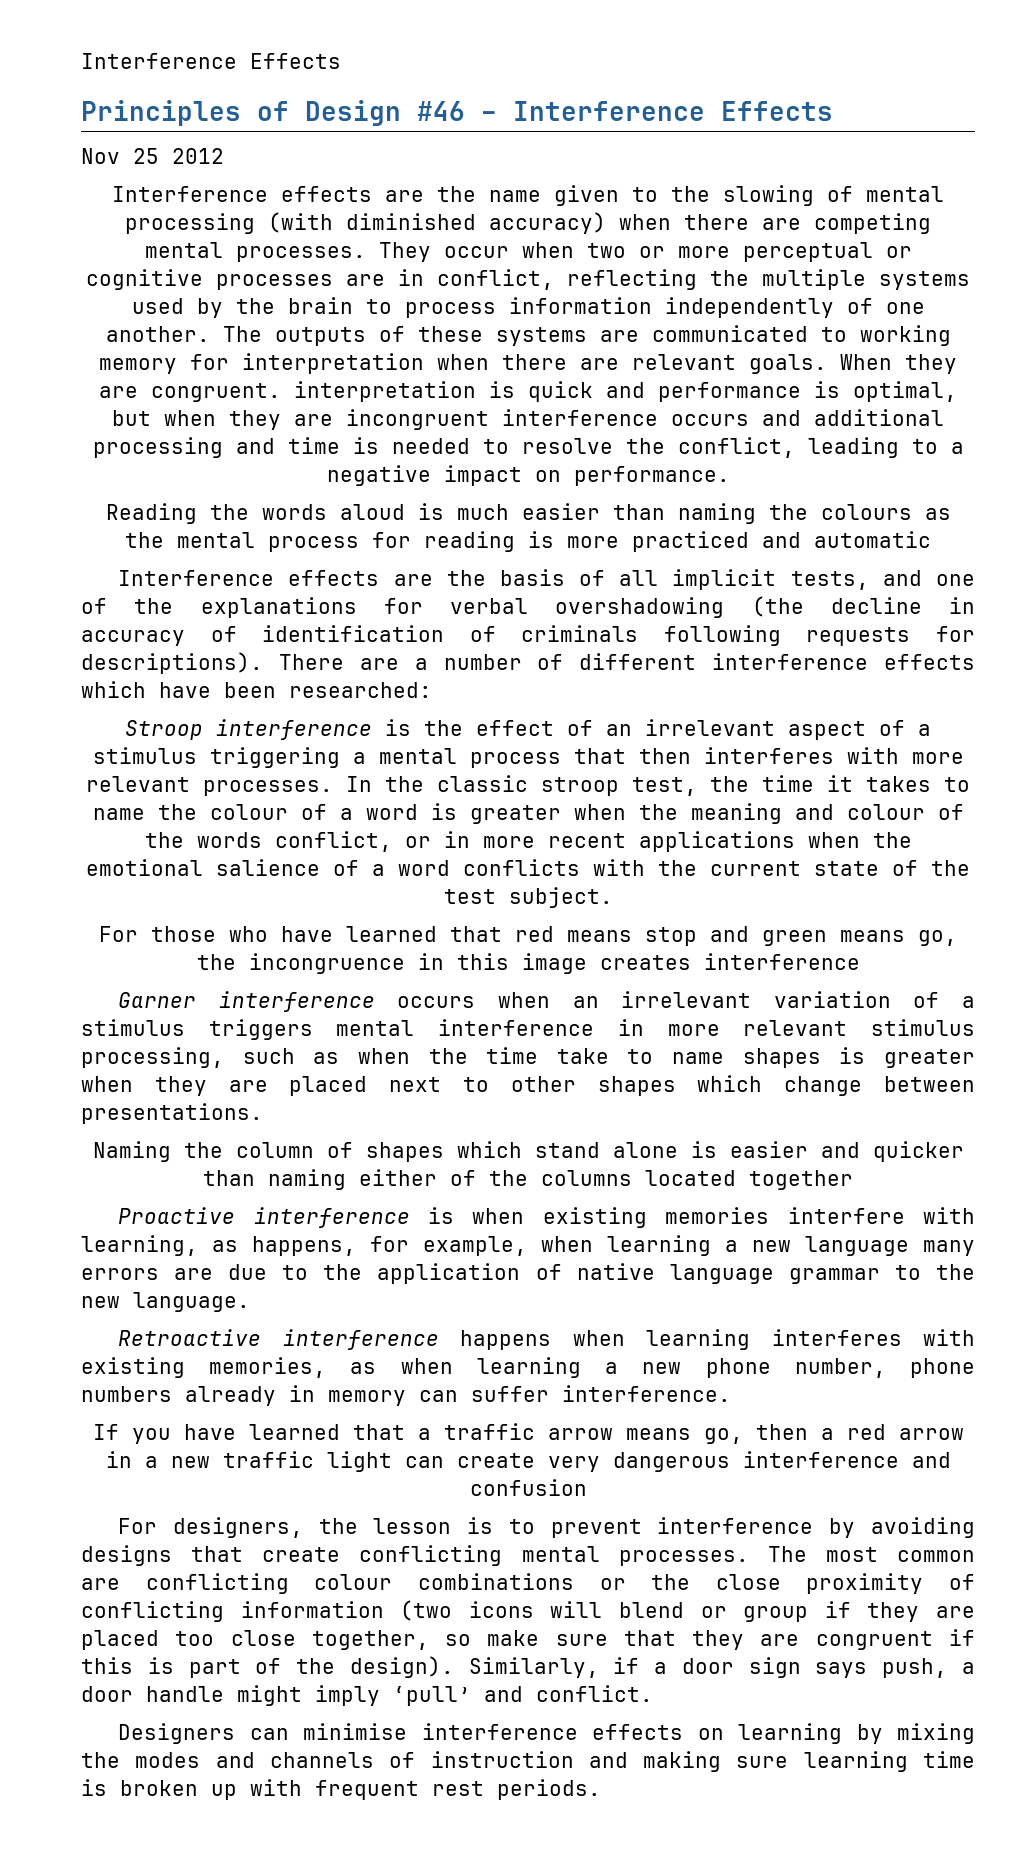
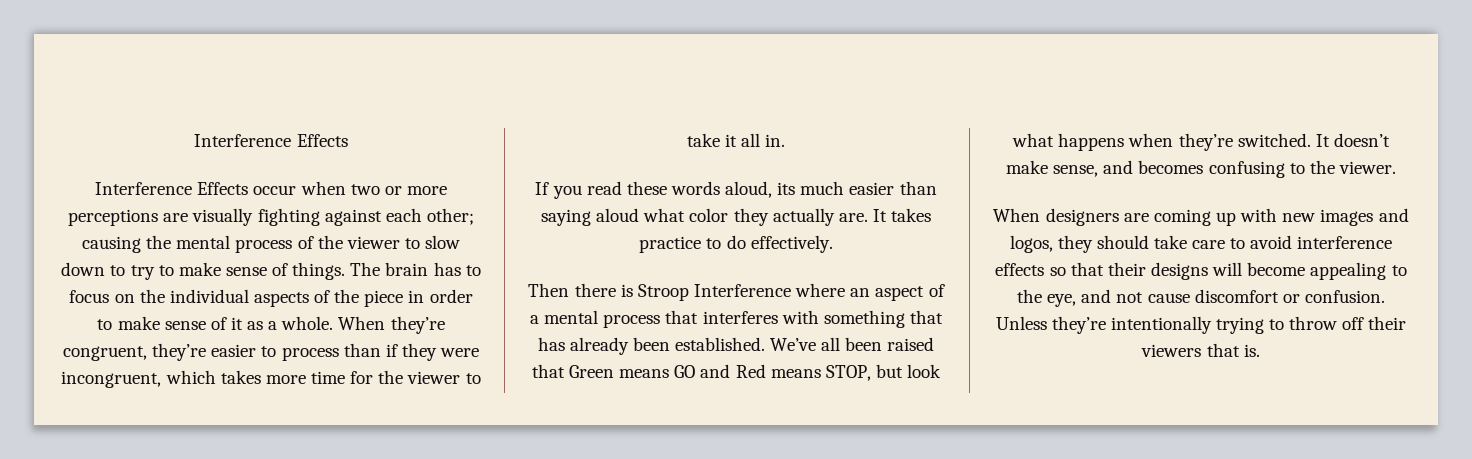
[81,53,341,69] [81,100,833,126] [81,148,224,164] [112,185,944,206] [125,212,931,234] [144,242,431,262] Interference Effects // Principles of Design #46 – Interference Effects // Nov 25 2012 // Interference effects are the name given to the slowing of mental processing (with diminished accuracy) when there are competing mental processes. They -> [194,134,348,147] [95,182,249,195] Interference Effects // Interference Effects
[742,242,912,262] [86,269,970,290] [131,297,925,318] [105,325,951,346] [99,353,957,374] [99,381,957,402] [112,409,944,430] [92,437,964,458] [326,465,730,486] [105,503,951,524] [125,531,931,552] [118,569,975,590] [81,596,975,618] [81,625,975,646] [81,652,975,674] [81,681,432,698] [125,719,931,740] [92,747,340,768] perceptual or cognitive processes are in conflict, reflecting the multiple systems used by the brain to process information independently of one another. The outputs of these systems are communicated to working memory for interpretation when there are relevant goals. When they are congruent. interpretation is quick and performance is optimal, but when they are incongruent interference occurs and additional processing and time is needed to resolve the conflict, leading to a negative impact on performance. // Reading the words aloud is much easier than naming the colours as the mental process for reading is more practiced and automatic // Interference effects are the basis of all implicit tests, and one of the explanations for verbal overshadowing (the decline in accuracy of identification of criminals following requests for descriptions). There are a number of different interference effects which have been researched: // Stroop interference is the effect of an irrelevant aspect of a stimulus triggering -> [68,208,474,226] [81,235,461,253] [61,262,481,280] [69,289,473,307] [97,316,445,334] [62,343,480,361] [61,370,481,388] [686,133,786,147] [535,181,937,199] [540,208,932,226] [639,235,833,253] [528,283,945,301] perceptions are visually fighting against each other; causing the mental process of the viewer to slow down to try to make sense of things. The brain has to focus on the individual aspects of the piece in order to make sense of it as a whole. When they’re congruent, they’re easier to process than if they were incongruent, which takes more time for the viewer to take it all in. // If you read these words aloud, its much easier than saying aloud what color they actually are. It takes practice to do effectively. // Then there is Stroop Interference where an aspect of
[638,747,964,764] [86,775,970,796] [92,803,964,824] [144,831,912,852] [86,859,970,876] [443,887,613,908] [99,926,957,946] [196,953,860,974] [118,991,975,1012] [81,1019,975,1040] [81,1047,975,1068] [81,1075,975,1096] [81,1103,263,1124] [92,1141,964,1162] [203,1169,853,1190] [118,1207,976,1228] [81,1235,975,1256] [81,1263,975,1284] [81,1292,250,1312] [118,1329,975,1350] [81,1357,975,1378] [81,1385,731,1406] [92,1423,964,1444] [105,1451,951,1472] [469,1479,587,1496] [118,1517,975,1538] [81,1545,975,1566] [81,1573,975,1594] [81,1600,976,1622] [81,1629,975,1650] [81,1656,975,1678] [81,1685,653,1706] [118,1723,975,1744] [81,1751,975,1772] [81,1779,601,1800] then interferes with more relevant processes. In the classic stroop test, the time it takes to name the colour of a word is greater when the meaning and colour of the words conflict, or in more recent applications when the emotional salience of a word conflicts with the current state of the test subject. // For those who have learned that red means stop and green means go, the incongruence in this image creates interference // Garner interference occurs when an irrelevant variation of a stimulus triggers mental interference in more relevant stimulus processing, such as when the time take to name shapes is greater when they are placed next to other shapes which change between presentations. // Naming the column of shapes which stand alone is easier and quicker than naming either of the columns located together // Proactive interference is when existing memories interfere with learning, as happens, for example, when learning a new language many errors are due to the application of native language grammar to the new language. // Retroactive interference happens when learning interferes with existing memories, as when learning a new phone number, phone numbers already in memory can suffer interference. // If you have learned that a traffic arrow means go, then a red arrow in a new traffic light can create very dangerous interference and confusion // For designers, the lesson is to prevent interference by avoiding designs that create conflicting mental processes. The most common are conflicting colour combinations or the close proximity of conflicting information (two icons will blend or group if they are placed too close together, so make sure that they are congruent if this is part of the design). Similarly, if a door sign says push, a door handle might imply ‘pull’ and conflict. // Designers can minimise interference effects on learning by mixing the modes and channels of instruction and making sure learning time is broken up with frequent rest periods. -> [702,310,943,328] [537,337,935,355] [531,364,942,381] [1012,133,1390,151] [1006,160,1396,178] [993,208,1409,226] [1009,235,1393,253] [995,262,1407,280] [1017,289,1385,307] [995,316,1407,334] [1141,343,1260,357] interferes with something that has already been established. We’ve all been raised that Green means GO and Red means STOP, but look what happens when they’re switched. It doesn’t make sense, and becomes confusing to the viewer. // When designers are coming up with new images and logos, they should take care to avoid interference effects so that their designs will become appealing to the eye, and not cause discomfort or confusion. Unless they’re intentionally trying to throw off their viewers that is.

